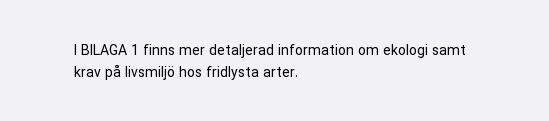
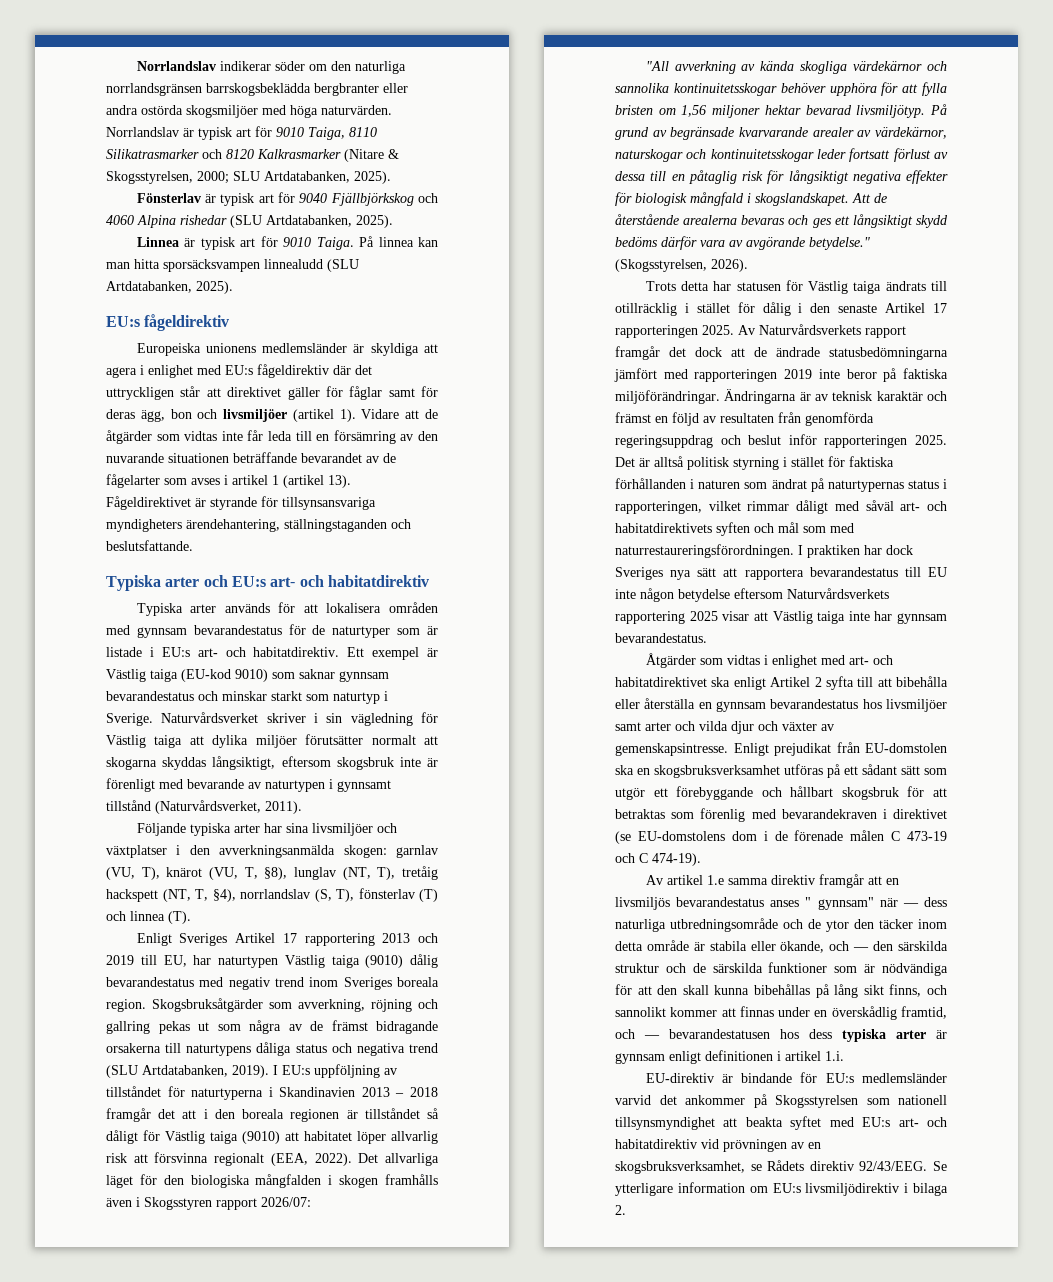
[74,44,466,58] [74,64,298,80] I BILAGA 1 finns mer detaljerad information om ekologi samt krav på livsmiljö hos fridlysta arter. -> [136,61,406,74] [106,83,408,96] [106,105,392,118] [106,126,377,140] [106,149,399,162] [106,171,391,184] [136,192,438,206] [106,215,393,228] [136,236,438,250] [106,259,359,272] [106,281,233,294] [106,314,230,331] [136,343,438,356] [106,364,372,378] [106,386,438,400] [106,409,438,422] [106,430,438,444] [106,452,396,463] [106,474,351,488] [106,496,376,510] [106,519,411,532] [106,540,193,551] [106,575,429,591] [136,602,438,616] [106,624,438,638] [106,647,438,660] [106,669,389,682] [106,691,388,704] [106,712,438,726] [106,734,438,748] [106,756,438,770] [106,778,391,792] [106,800,302,814] [136,823,397,836] [106,845,438,858] [106,866,438,880] [106,888,438,902] [106,911,191,924] [136,933,438,946] [106,954,438,968] [106,977,439,990] [106,998,438,1012] [106,1020,438,1034] [106,1042,438,1056] [106,1064,397,1078] [106,1086,438,1100] [106,1108,440,1122] [106,1130,438,1144] [106,1152,440,1166] [106,1174,438,1188] [106,1197,311,1210] [645,61,947,74] [615,82,947,96] [615,104,947,118] [615,127,947,140] [615,148,948,162] [615,170,948,184] [615,192,887,206] [615,214,948,228] [615,236,870,250] [615,259,748,272] [645,280,947,294] [615,302,947,316] [615,324,906,338] [615,346,948,360] [614,368,948,382] [615,389,947,404] [615,412,874,426] [615,434,947,448] [615,456,894,470] [615,478,947,492] [615,500,947,514] [615,522,854,536] [615,544,913,558] [615,567,947,580] [615,588,889,602] [615,611,947,624] [615,633,707,643] [645,653,893,668] [615,676,948,690] [615,698,947,712] [615,721,834,734] [615,742,947,756] [615,764,947,778] [615,786,947,800] [615,808,947,822] [615,830,947,844] [615,853,701,866] [645,874,899,888] [615,897,947,910] [615,918,947,932] [615,940,948,953] [615,962,948,976] [615,984,947,998] [615,1006,947,1020] [615,1029,947,1042] [615,1050,844,1064] [645,1072,947,1083] [615,1094,947,1108] [615,1116,947,1130] [615,1139,821,1152] [615,1160,947,1174] [615,1182,948,1196] [615,1205,626,1215] Norrlandslav indikerar söder om den naturliga norrlandsgränsen barrskogsbeklädda bergbranter eller andra ostörda skogsmiljöer med höga naturvärden. Norrlandslav är typisk art för 9010 Taiga, 8110 Silikatrasmarker och 8120 Kalkrasmarker (Nitare & Skogsstyrelsen, 2000; SLU Artdatabanken, 2025). // Fönsterlav är typisk art för 9040 Fjällbjörkskog och 4060 Alpina rishedar (SLU Artdatabanken, 2025). // Linnea är typisk art för 9010 Taiga. På linnea kan man hitta sporsäcksvampen linnealudd (SLU Artdatabanken, 2025). // EU:s fågeldirektiv // Europeiska unionens medlemsländer är skyldiga att agera i enlighet med EU:s fågeldirektiv där det uttryckligen står att direktivet gäller för fåglar samt för deras ägg, bon och livsmiljöer (artikel 1). Vidare att de åtgärder som vidtas inte får leda till en försämring av den nuvarande situationen beträffande bevarandet av de fågelarter som avses i artikel 1 (artikel 13). Fågeldirektivet är styrande för tillsynsansvariga myndigheters ärendehantering, ställningstaganden och beslutsfattande. // Typiska arter och EU:s art- och habitatdirektiv // Typiska arter används för att lokalisera områden med gynnsam bevarandestatus för de naturtyper som är listade i EU:s art- och habitatdirektiv. Ett exempel är Västlig taiga (EU-kod 9010) som saknar gynnsam bevarandestatus och minskar starkt som naturtyp i Sverige. Naturvårdsverket skriver i sin vägledning för Västlig taiga att dylika miljöer förutsätter normalt att skogarna skyddas långsiktigt, eftersom skogsbruk inte är förenligt med bevarande av naturtypen i gynnsamt tillstånd (Naturvårdsverket, 2011). // Följande typiska arter har sina livsmiljöer och växtplatser i den avverkningsanmälda skogen: garnlav (VU, T), knärot (VU, T, §8), lunglav (NT, T), tretåig hackspett (NT, T, §4), norrlandslav (S, T), fönsterlav (T) och linnea (T). // Enligt Sveriges Artikel 17 rapportering 2013 och 2019 till EU, har naturtypen Västlig taiga (9010) dålig bevarandestatus med negativ trend inom Sveriges boreala region. Skogsbruksåtgärder som avverkning, röjning och gallring pekas ut som några av de främst bidragande orsakerna till naturtypens dåliga status och negativa trend (SLU Artdatabanken, 2019). I EU:s uppföljning av tillståndet för naturtyperna i Skandinavien 2013 – 2018 framgår det att i den boreala regionen är tillståndet så dåligt för Västlig taiga (9010) att habitatet löper allvarlig risk att försvinna regionalt (EEA, 2022). Det allvarliga läget för den biologiska mångfalden i skogen framhålls även i Skogsstyren rapport 2026/07: // "All avverkning av kända skogliga värdekärnor och sannolika kontinuitetsskogar behöver upphöra för att fylla bristen om 1,56 miljoner hektar bevarad livsmiljötyp. På grund av begränsade kvarvarande arealer av värdekärnor, naturskogar och kontinuitetsskogar leder fortsatt förlust av dessa till en påtaglig risk för långsiktigt negativa effekter för biologisk mångfald i skogslandskapet. Att de återstående arealerna bevaras och ges ett långsiktigt skydd bedöms därför vara av avgörande betydelse." (Skogsstyrelsen, 2026). // Trots detta har statusen för Västlig taiga ändrats till otillräcklig i stället för dålig i den senaste Artikel 17 rapporteringen 2025. Av Naturvårdsverkets rapport framgår det dock att de ändrade statusbedömningarna jämfört med rapporteringen 2019 inte beror på faktiska miljöförändringar. Ändringarna är av teknisk karaktär och främst en följd av resultaten från genomförda regeringsuppdrag och beslut inför rapporteringen 2025. Det är alltså politisk styrning i stället för faktiska förhållanden i naturen som ändrat på naturtypernas status i rapporteringen, vilket rimmar dåligt med såväl art- och habitatdirektivets syften och mål som med naturrestaureringsförordningen. I praktiken har dock Sveriges nya sätt att rapportera bevarandestatus till EU inte någon betydelse eftersom Naturvårdsverkets rapportering 2025 visar att Västlig taiga inte har gynnsam bevarandestatus. // Åtgärder som vidtas i enlighet med art- och habitatdirektivet ska enligt Artikel 2 syfta till att bibehålla eller återställa en gynnsam bevarandestatus hos livsmiljöer samt arter och vilda djur och växter av gemenskapsintresse. Enligt prejudikat från EU-domstolen ska en skogsbruksverksamhet utföras på ett sådant sätt som utgör ett förebyggande och hållbart skogsbruk för att betraktas som förenlig med bevarandekraven i direktivet (se EU-domstolens dom i de förenade målen C 473-19 och C 474-19). // Av artikel 1.e samma direktiv framgår att en livsmiljös bevarandestatus anses " gynnsam" när — dess naturliga utbredningsområde och de ytor den täcker inom detta område är stabila eller ökande, och — den särskilda struktur och de särskilda funktioner som är nödvändiga för att den skall kunna bibehållas på lång sikt finns, och sannolikt kommer att finnas under en överskådlig framtid, och — bevarandestatusen hos dess typiska arter är gynnsam enligt definitionen i artikel 1.i. // EU-direktiv är bindande för EU:s medlemsländer varvid det ankommer på Skogsstyrelsen som nationell tillsynsmyndighet att beakta syftet med EU:s art- och habitatdirektiv vid prövningen av en skogsbruksverksamhet, se Rådets direktiv 92/43/EEG. Se ytterligare information om EU:s livsmiljödirektiv i bilaga 2.

